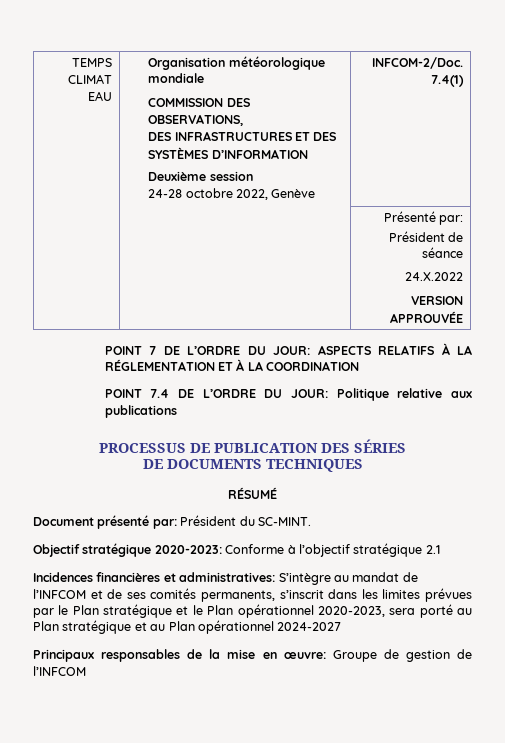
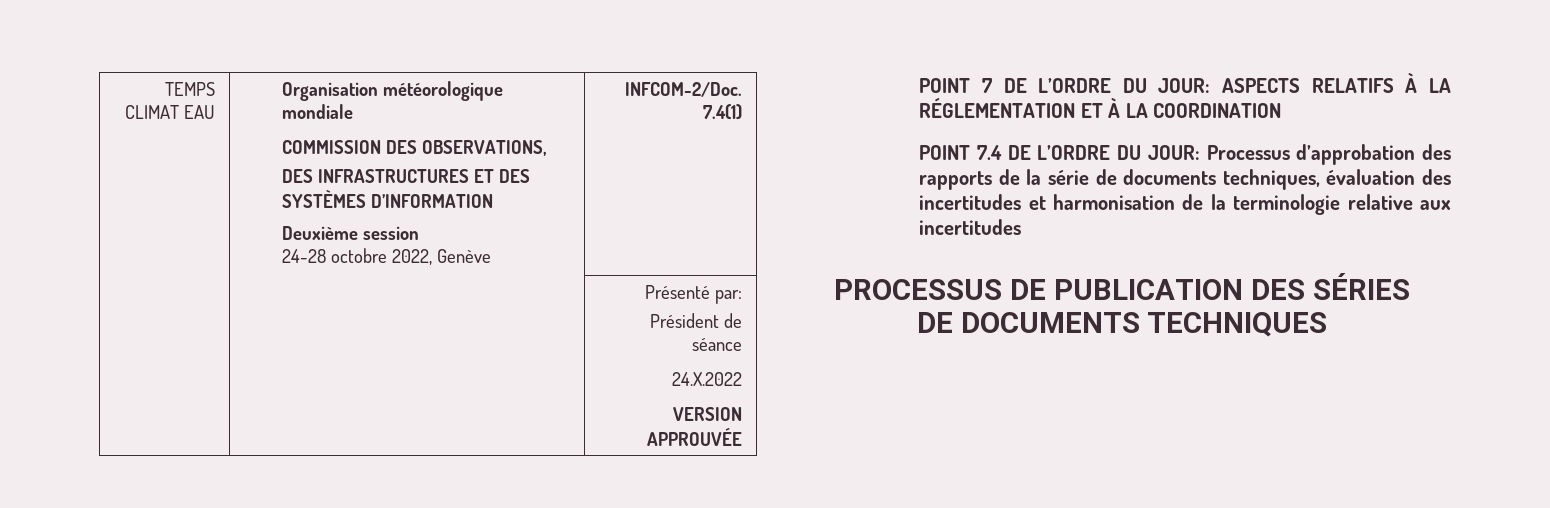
[336,388,389,401] Politique -> [1206,144,1451,165] [919,169,1451,190] [919,194,1341,215] Processus d’approbation des rapports de la série de documents techniques, évaluation des incertitudes et harmonisation de la terminologie
[104,405,177,418] publications -> [919,219,1022,235] incertitudes
[228,487,277,499] [33,515,311,529] [33,543,440,557] [33,572,418,585] [33,588,473,602] [33,604,473,618] [33,620,342,634] [33,649,473,662] [33,666,86,676] // RÉSUMÉ // Document présenté par: Président du SC-MINT. // Objectif stratégique 2020-2023: Conforme à l’objectif stratégique 2.1 // Incidences financières et administratives: S’intègre au mandat de l’INFCOM et de ses comités permanents, s’inscrit dans les limites prévues par le Plan stratégique et le Plan opérationnel 2020-2023, sera porté au Plan stratégique et au Plan opérationnel 2024-2027 // Principaux responsables de la mise en œuvre: Groupe de gestion de l’INFCOM -> (1328, 324) none

